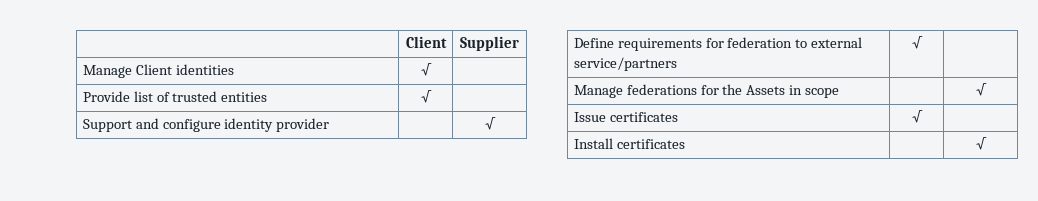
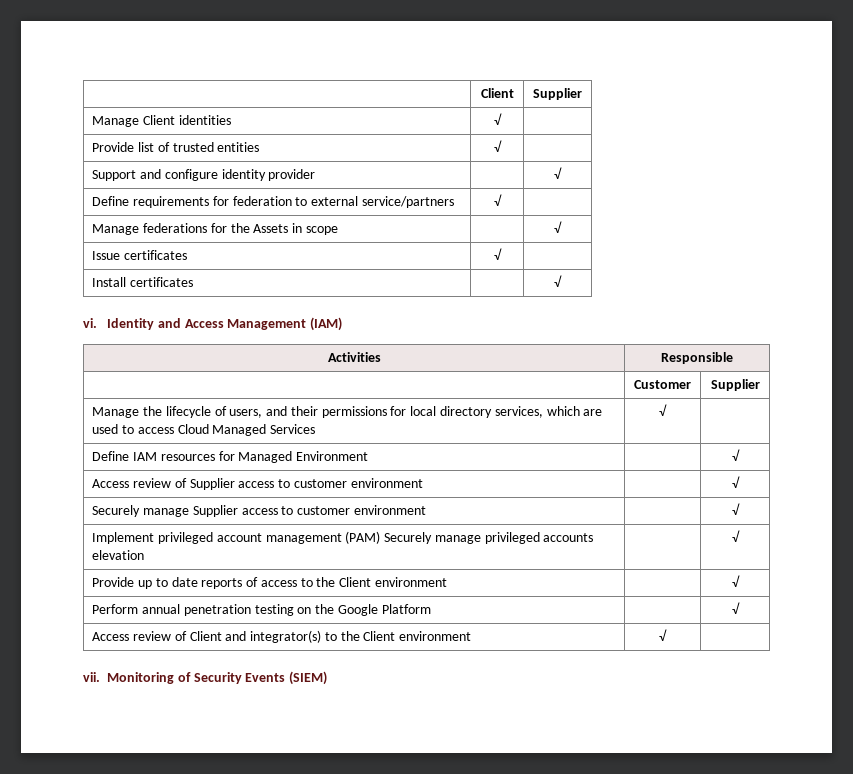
(987, 143) none -> [83,317,343,331] [327,352,381,362] [661,352,733,364] [634,380,691,389] [710,379,760,391] [92,406,603,418] [92,424,316,436] [659,404,667,416] [92,451,369,463] [731,449,740,461] [92,478,423,490] [731,476,740,488] [92,505,426,517] [731,503,740,515] [92,531,594,544] [92,550,145,560] [731,530,740,542] [92,577,447,589] [731,575,740,587] [92,604,431,616] [731,602,740,614] [92,630,472,643] [659,629,667,641] [83,671,328,685] // vi. Identity and Access Management (IAM) // Activities | Responsible // | Customer | Supplier // Manage the lifecycle of users, and their permissions for local directory services, which are used to access Cloud Managed Services | √ | // Define IAM resources for Managed Environment | | √ // Access review of Supplier access to customer environment | | √ // Securely manage Supplier access to customer environment | | √ // Implement privileged account management (PAM) Securely manage privileged accounts elevation | | √ // Provide up to date reports of access to the Client environment | | √ // Perform annual penetration testing on the Google Platform | | √ // Access review of Client and integrator(s) to the Client environment | √ | // vii. Monitoring of Security Events (SIEM)

